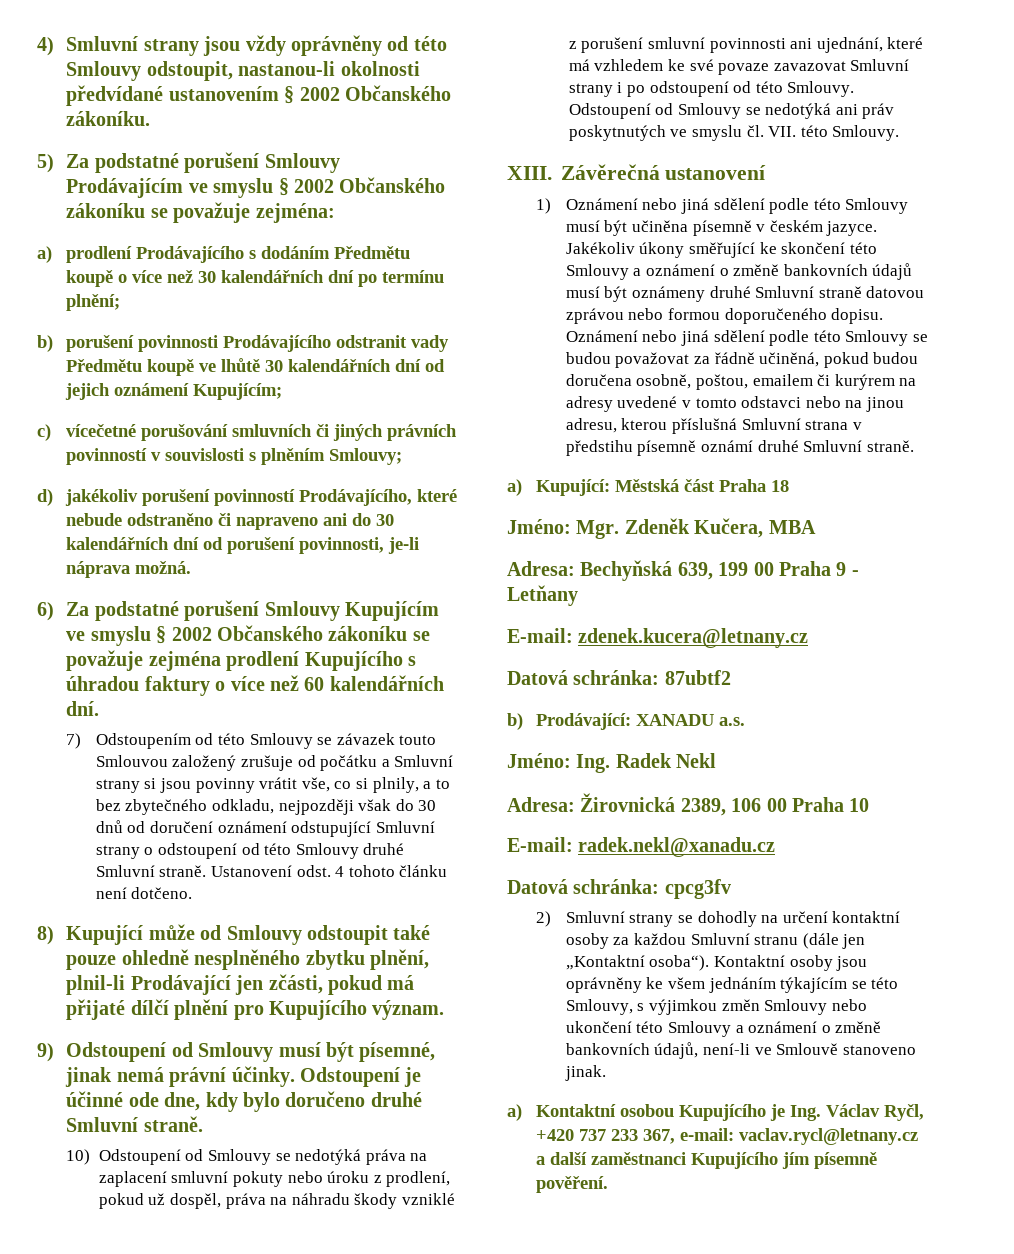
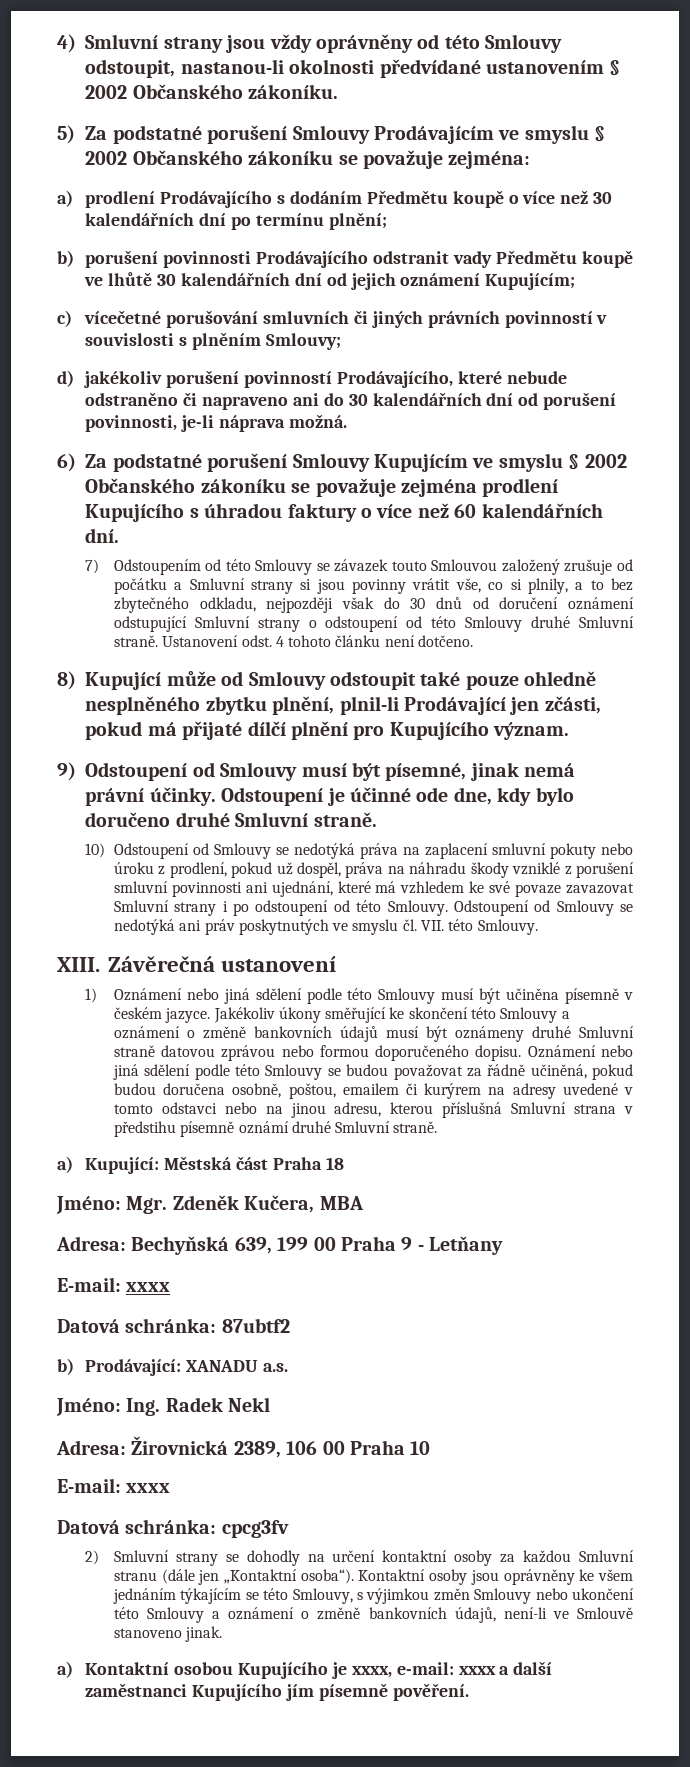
[578,628,809,648] zdenek.kucera@letnany.cz -> [126,1282,171,1292] xxxx
[578,837,776,857] radek.nekl@xanadu.cz -> [126,1483,171,1493] xxxx
[790,1104,925,1121] [536,1128,919,1145] Ing. Václav Ryčl, +420 737 233 367, e-mail: vaclav.rycl@letnany.cz -> [351,1662,496,1678] xxxx, e-mail: xxxx

